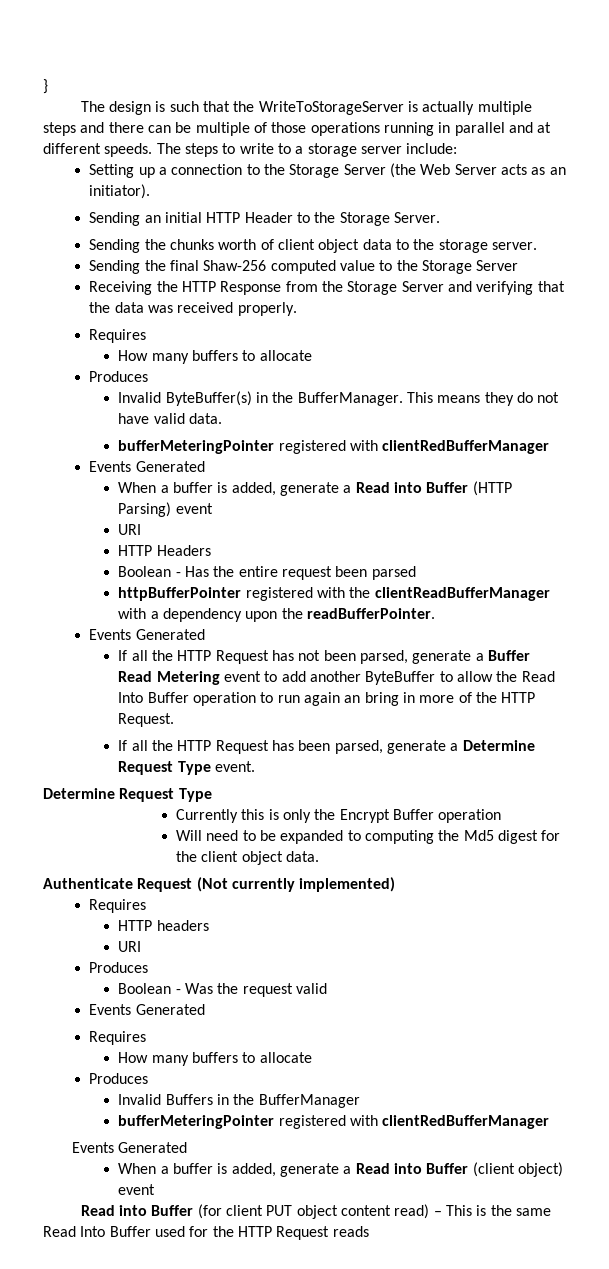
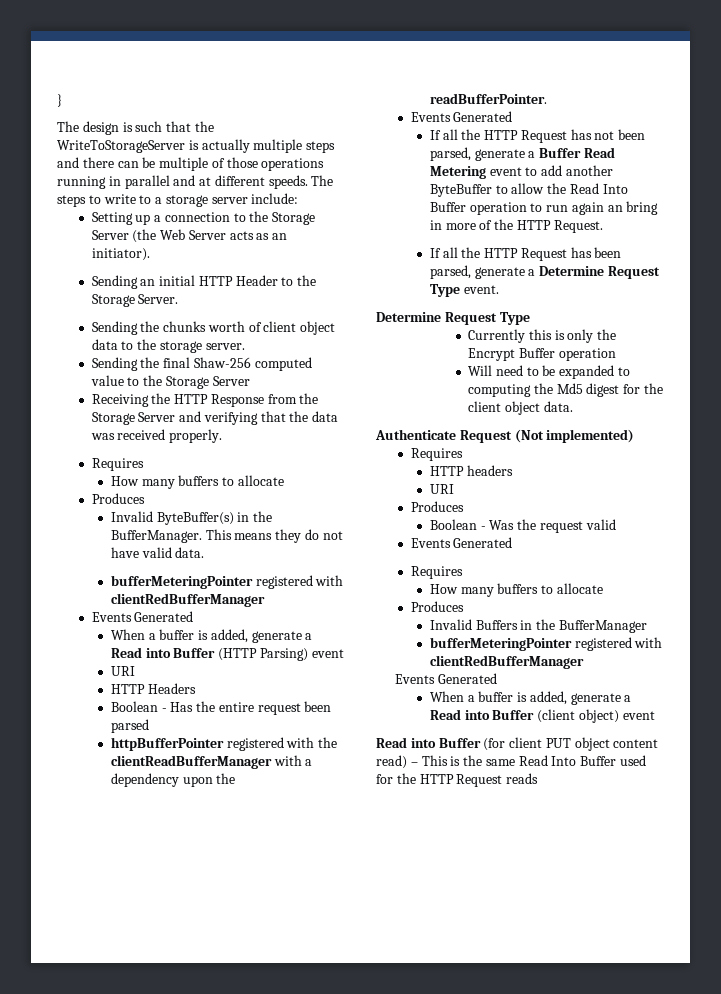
[231,878,295,892] currently -> (544, 436) none

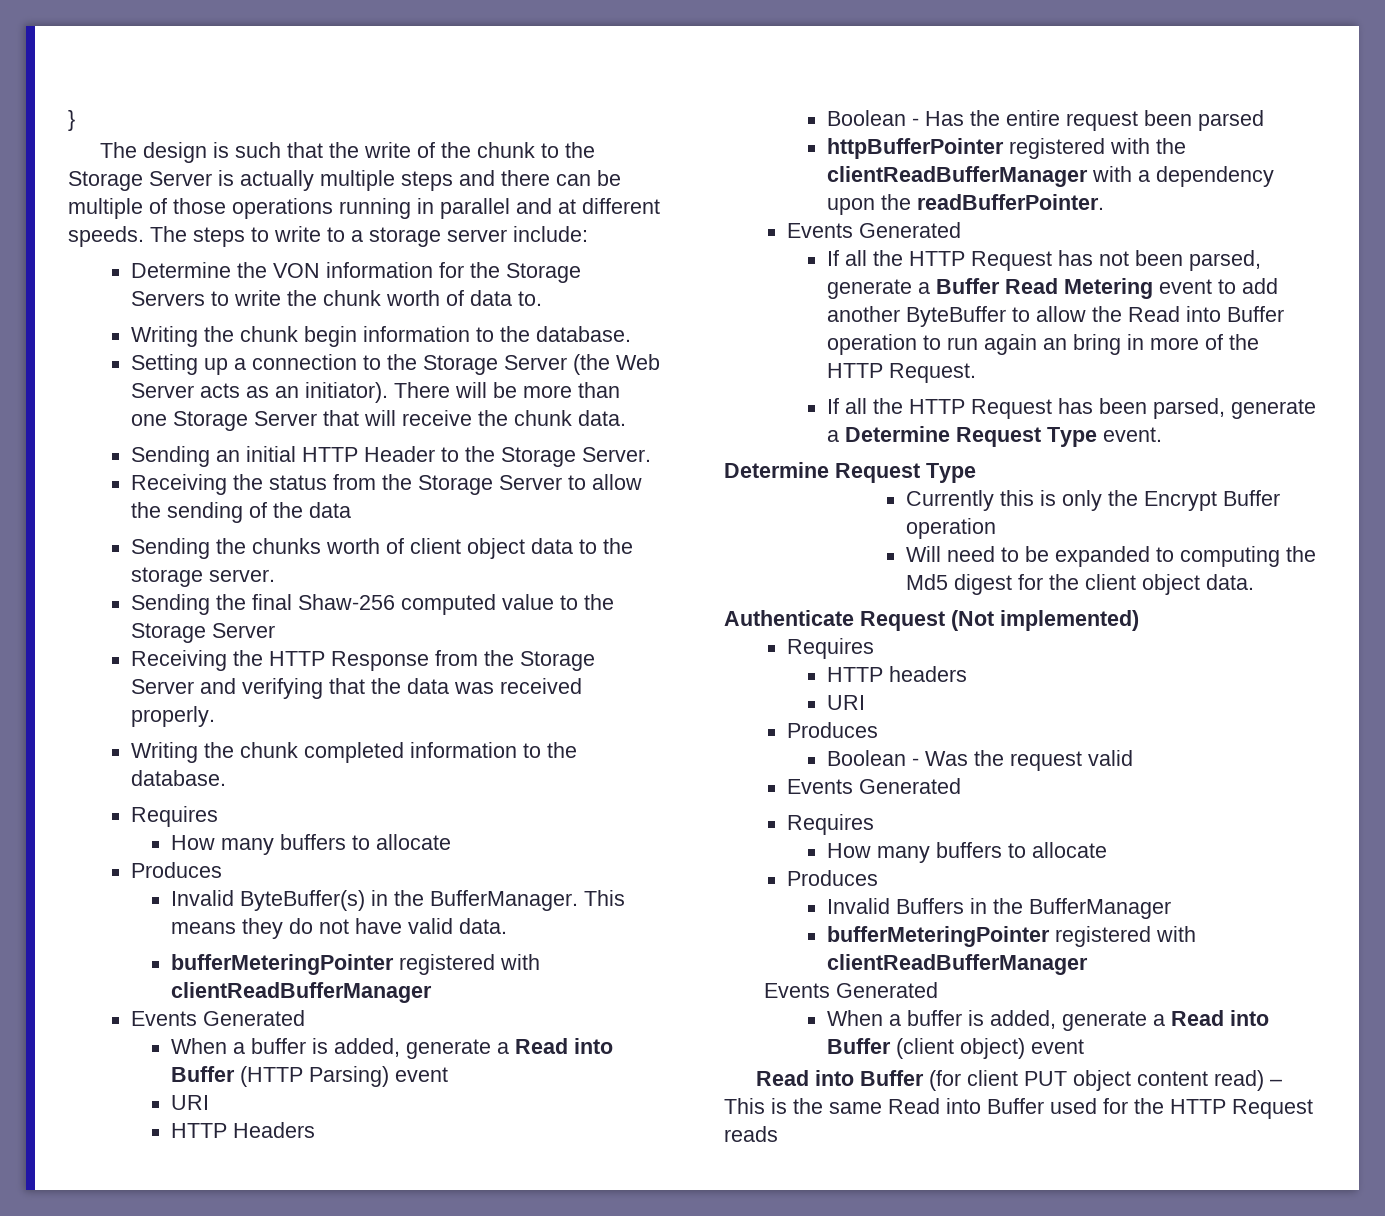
[57,140,185,153] WriteToStorageServer -> [364,142,596,158] [68,171,212,191] write of the chunk to the Storage Server
(299, 198) none -> [131,262,582,283] [131,290,543,306] [131,326,632,347] // Determine the VON information for the Storage Servers to write the chunk worth of data to. // Writing the chunk begin information to the database.
(150, 254) none -> [394,382,621,398] [131,410,627,431] There will be more than one Storage Server that will receive the chunk data.
(179, 299) none -> [131,474,643,495] [131,502,352,523] // Receiving the status from the Storage Server to allow the sending of the data
(223, 436) none -> [131,742,578,763] [131,770,227,786] // Writing the chunk completed information to the database.
[110,593,265,607] clientRedBufferManager -> [171,982,433,1003] clientReadBufferManager
[602,184,628,194] Into -> [1186,306,1222,322] into
[429,655,584,669] clientRedBufferManager -> [827,954,1089,975] clientReadBufferManager
[551,756,577,766] Into -> [946,1098,981,1114] into

